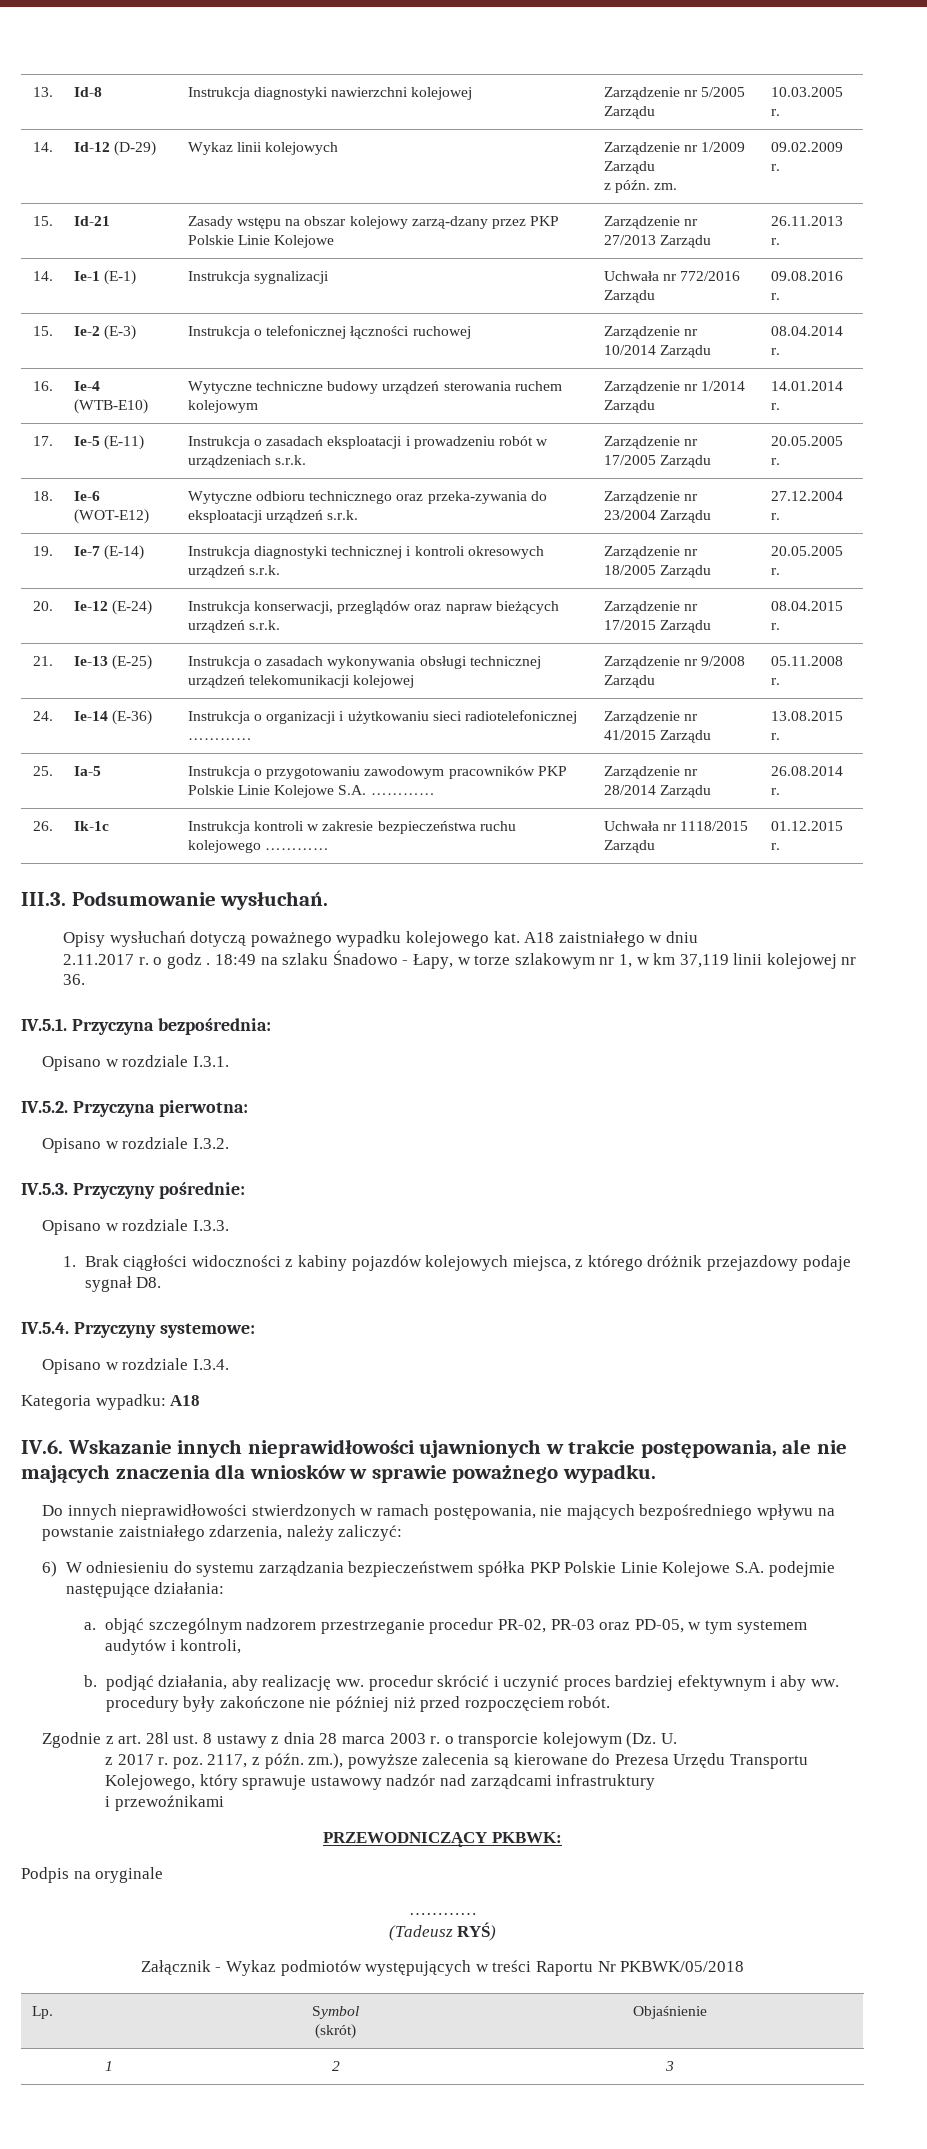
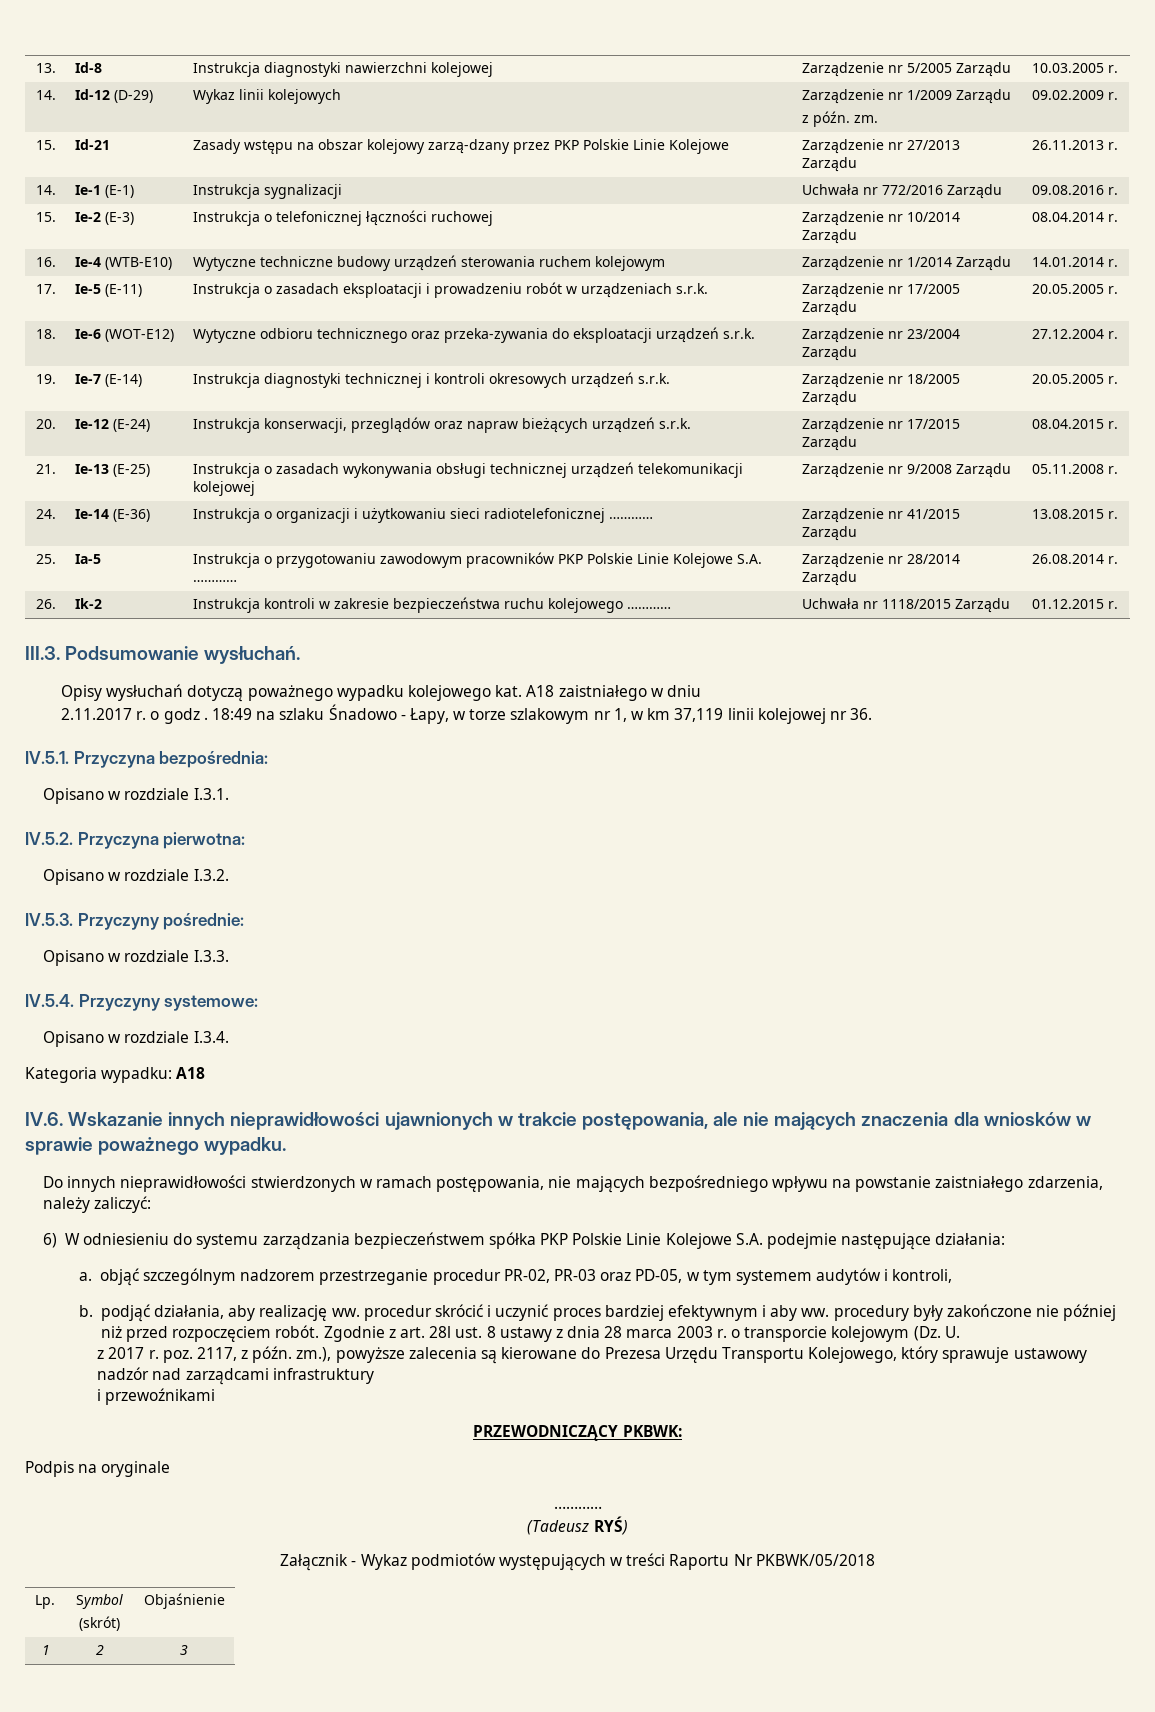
[73,821,109,831] Ik-1c -> [74,598,102,609] Ik-2
[63,1255,851,1271] [84,1276,162,1292] // 1. Brak ciągłości widoczności z kabiny pojazdów kolejowych miejsca, z którego dróżnik przejazdowy podaje sygnał D8. -> (229, 956) none
(611, 1702) // -> (320, 1331) none

